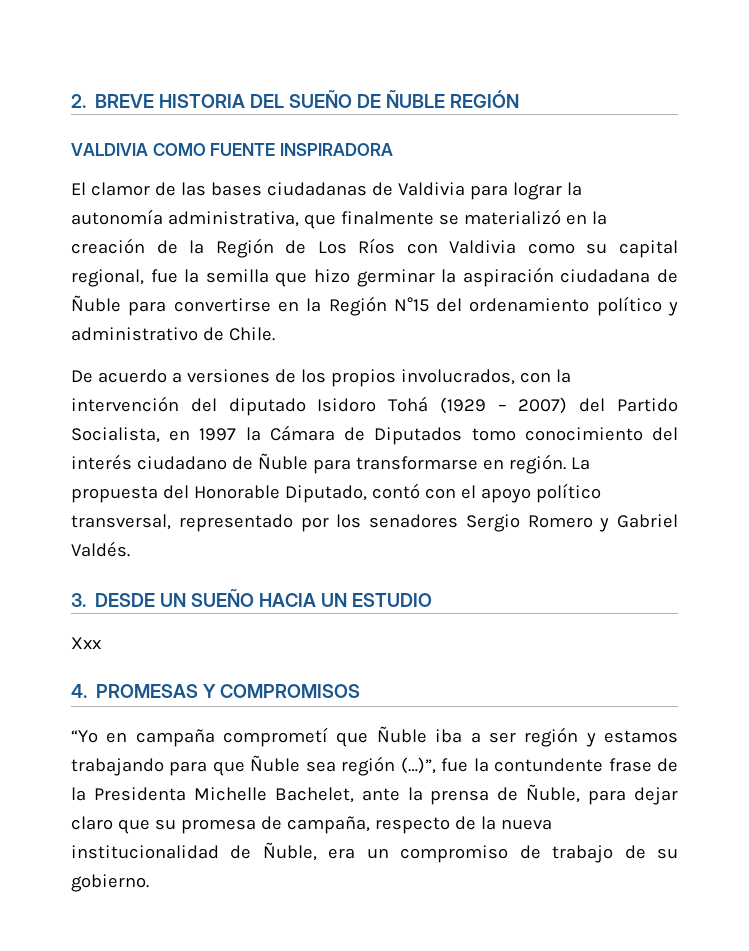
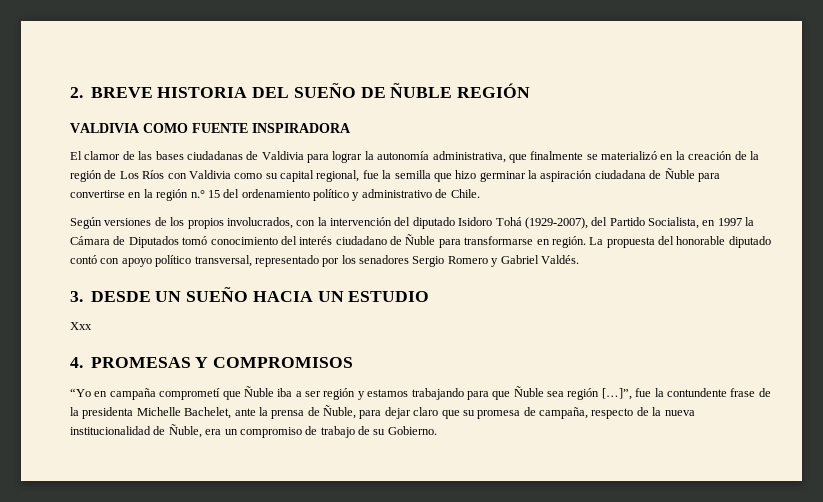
[215,238,274,258] Región -> [70,170,102,182] región
[328,296,429,316] Región N°15 -> [156,189,220,201] región n.° 15
[71,369,182,383] De acuerdo a -> [70,217,102,229] Según
[439,397,568,414] (1929 – 2007) -> [524,217,588,229] (1929-2007),
[471,428,516,441] tomo -> [182,236,208,245] tomó
[193,485,367,503] Honorable Diputado, -> [676,236,771,248] honorable diputado
[460,485,476,499] el -> (120, 261) none
[400,757,436,774] (…)”, -> [601,388,632,400] […]”,
[93,787,186,801] Presidenta -> [82,407,134,419] presidenta
[71,874,149,892] gobierno. -> [387,426,437,435] Gobierno.

